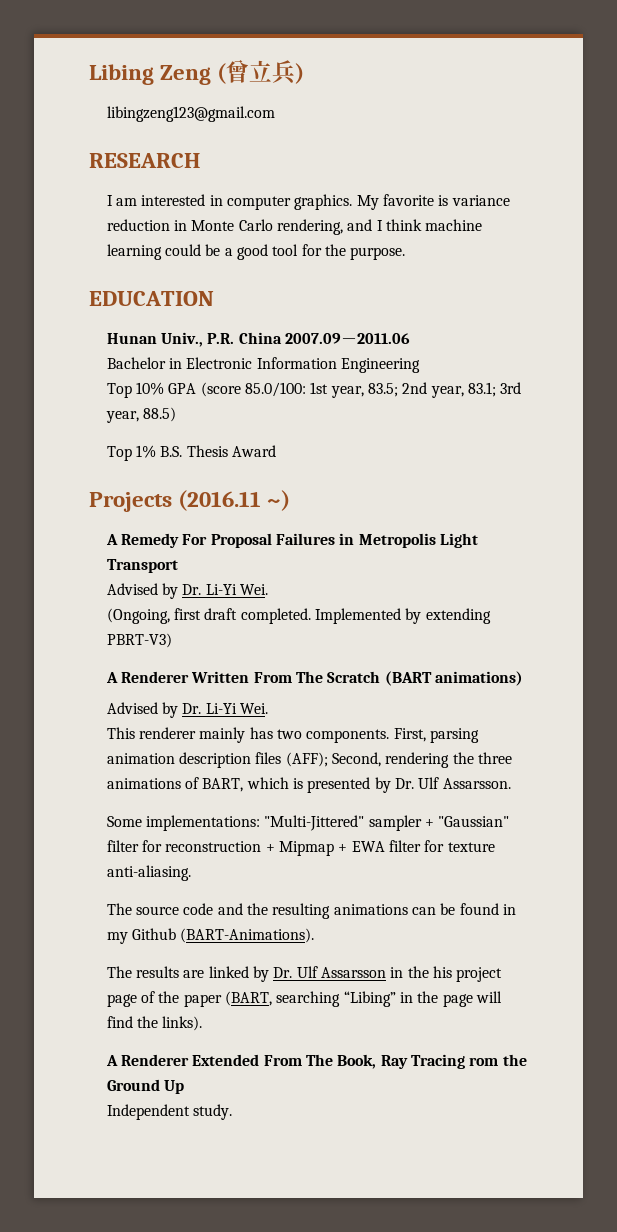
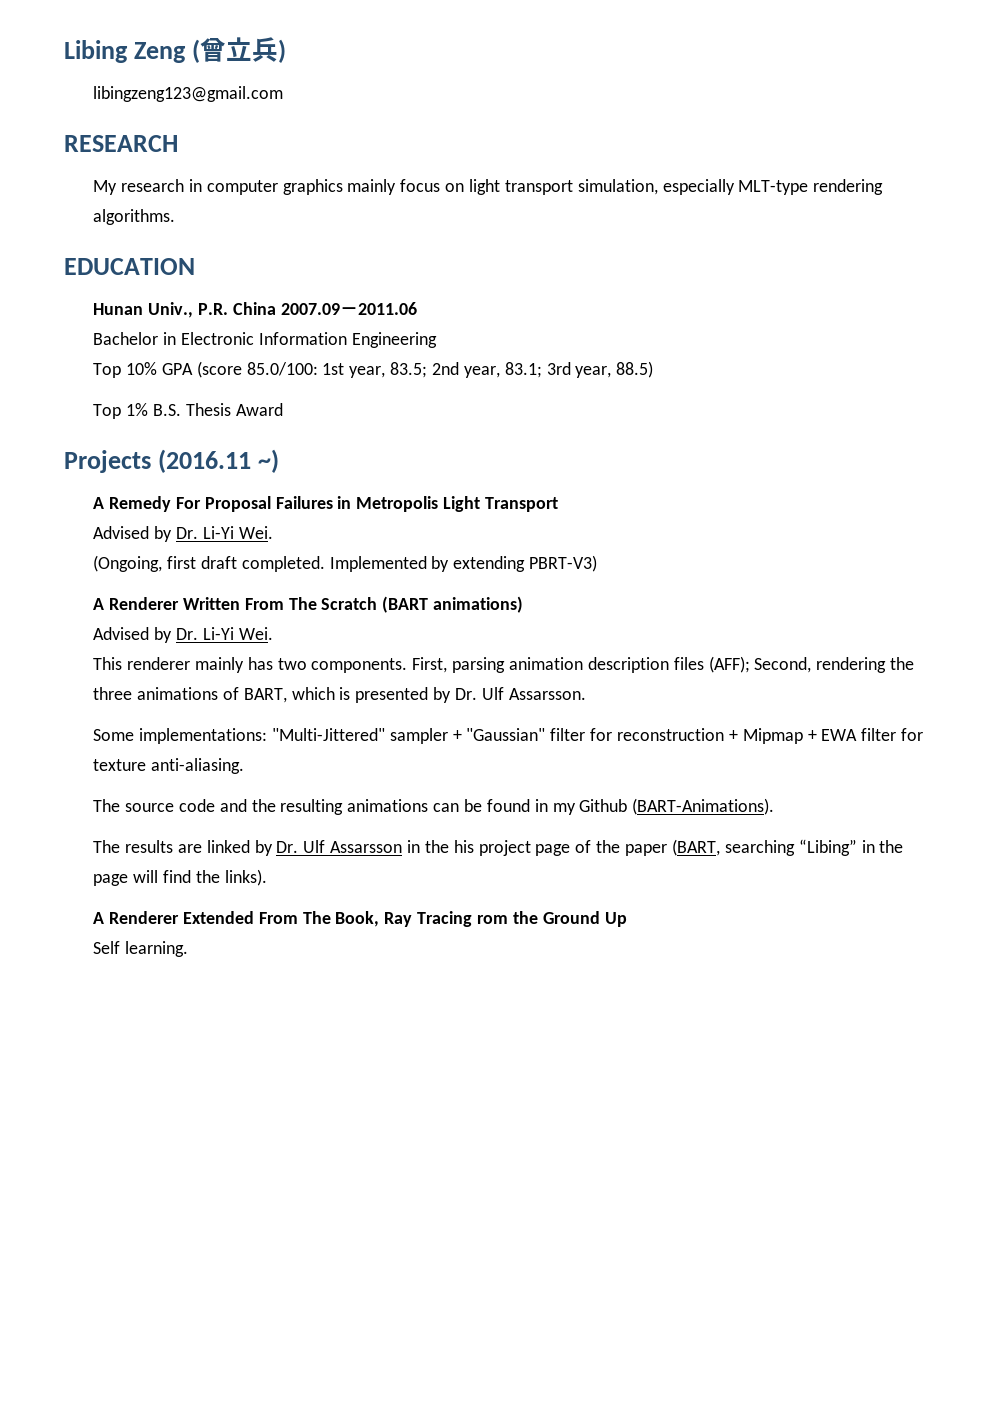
[106,194,510,210] [106,219,483,235] [106,244,406,260] I am interested in computer graphics. My favorite is variance reduction in Monte Carlo rendering, and I think machine learning could be a good tool for the purpose. -> [93,179,884,195] [93,209,176,225] My research in computer graphics mainly focus on light transport simulation, especially MLT-type rendering algorithms.
[106,1104,233,1120] Independent study. -> [93,941,189,957] Self learning.

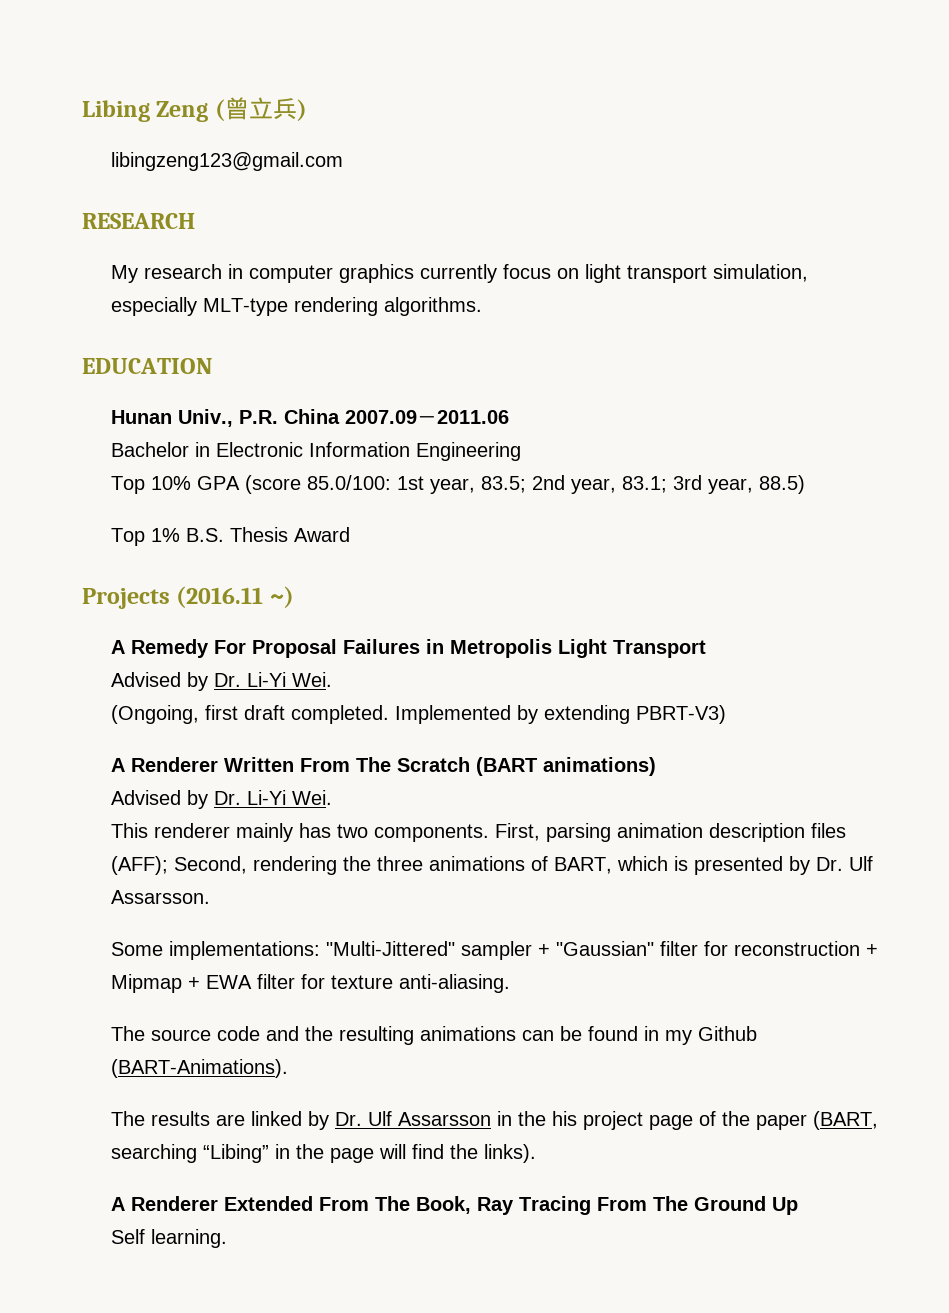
[347,179,397,195] mainly -> [419,264,497,283] currently
[477,911,538,924] rom the -> [596,1196,688,1211] From The

